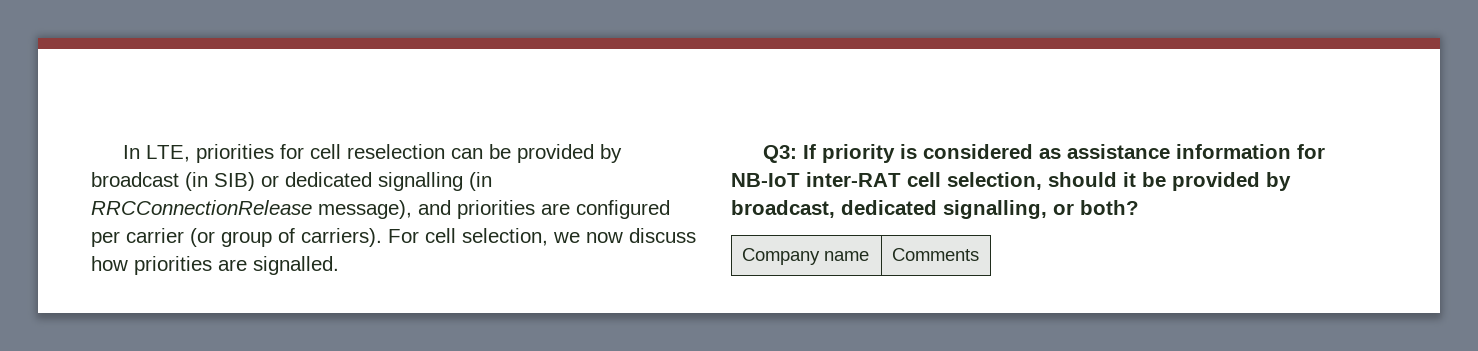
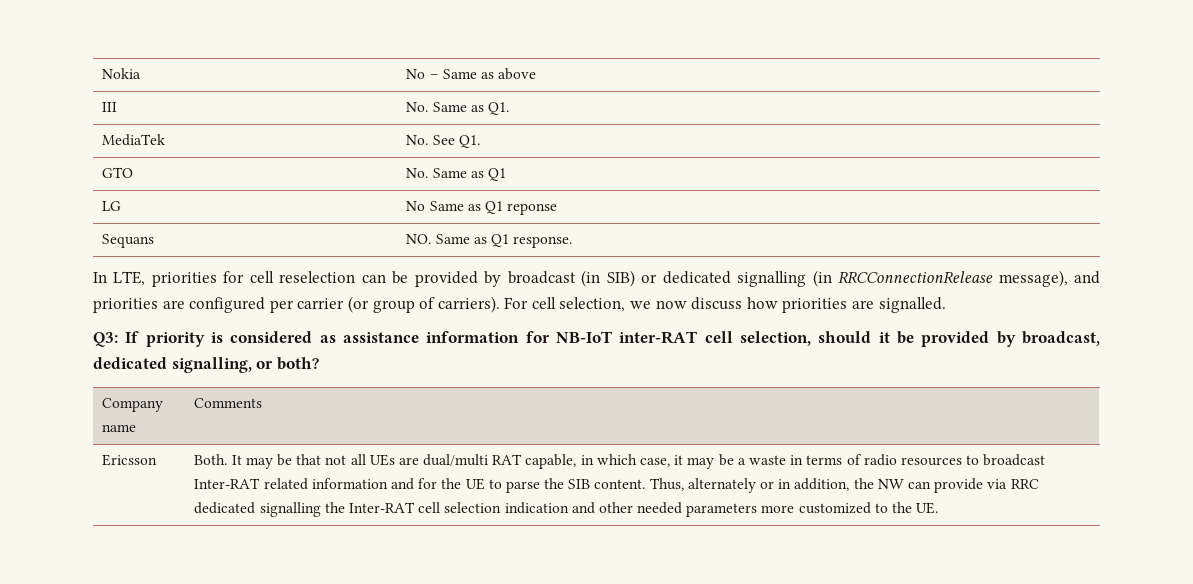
(122, 152) none -> [102,68,142,79] [406,68,537,80] [102,102,118,112] [406,102,509,115] [102,134,166,146] [406,135,480,148] [102,167,134,178] [406,168,506,181] [102,201,122,211] [406,201,558,215] [102,234,155,248] [406,234,573,248] Nokia | No – Same as above // III | No. Same as Q1. // MediaTek | No. See Q1. // GTO | No. Same as Q1 // LG | No Same as Q1 reponse // Sequans | NO. Same as Q1 response. //
(979, 254) none -> [102,454,158,466] [194,454,1046,469] [194,478,1039,493] [194,502,939,517] // Ericsson | Both. It may be that not all UEs are dual/multi RAT capable, in which case, it may be a waste in terms of radio resources to broadcast Inter-RAT related information and for the UE to parse the SIB content. Thus, alternately or in addition, the NW can provide via RRC dedicated signalling the Inter-RAT cell selection indication and other needed parameters more customized to the UE.

